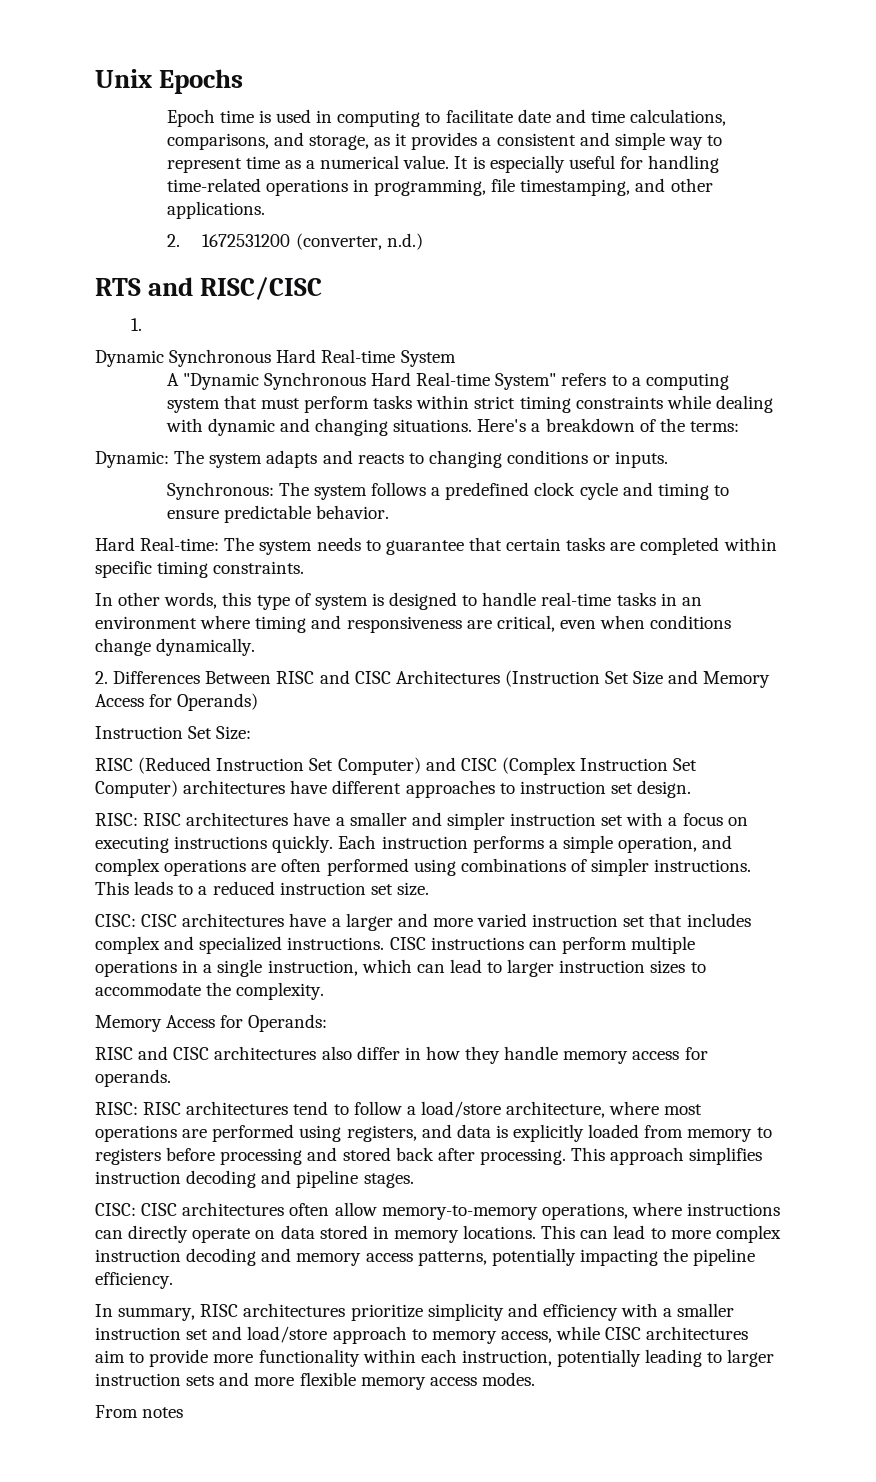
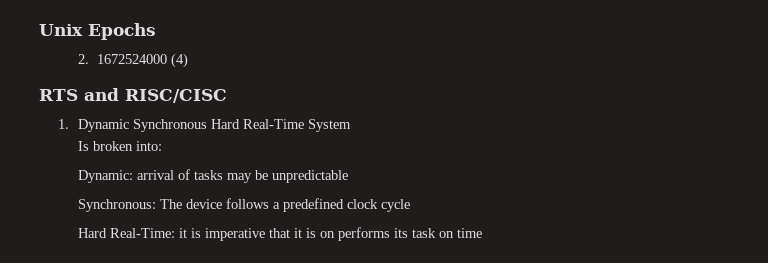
[166,109,727,127] [166,132,723,150] [166,155,720,173] [166,178,713,196] [166,201,265,219] [166,233,423,250] Epoch time is used in computing to facilitate date and time calculations, comparisons, and storage, as it provides a consistent and simple way to represent time as a numerical value. It is especially useful for handling time-related operations in programming, file timestamping, and other applications. // 2. 1672531200 (converter, n.d.) -> [77,53,188,68] 2. 1672524000 (4)
(142, 324) // -> (70, 124) none
[321,349,396,363] Real-time -> [242,119,304,129] Real-Time
[166,372,729,390] [166,395,773,413] [165,418,739,436] [95,450,669,468] A "Dynamic Synchronous Hard Real-time System" refers to a computing system that must perform tasks within strict timing constraints while dealing with dynamic and changing situations. Here's a breakdown of the terms: // Dynamic: The system adapts and reacts to changing conditions or inputs. -> [77,141,162,151] [77,169,348,183] Is broken into: // Dynamic: arrival of tasks may be unpredictable
[313,485,367,500] system -> [185,199,222,209] device
[622,482,729,500] [166,505,389,523] [95,537,777,555] [95,561,305,578] [95,592,702,610] [95,615,732,633] [95,638,256,656] [95,670,771,688] [95,693,259,711] [95,726,252,740] [95,757,698,775] [95,780,692,798] [95,812,748,830] [95,835,733,853] [95,858,752,876] [95,881,429,896] [95,913,751,931] [95,936,696,954] [95,959,706,977] [95,982,325,1000] [95,1014,328,1032] [95,1046,708,1064] [95,1069,171,1087] [95,1101,703,1118] [95,1124,772,1142] [95,1147,763,1165] [95,1170,414,1188] [95,1202,781,1220] [95,1225,781,1243] [95,1248,756,1266] [95,1272,173,1289] [95,1303,735,1321] [95,1326,749,1344] [95,1349,775,1367] [95,1372,535,1390] [95,1405,184,1418] and timing to ensure predictable behavior. // Hard Real-time: The system needs to guarantee that certain tasks are completed within specific timing constraints. // In other words, this type of system is designed to handle real-time tasks in an environment where timing and responsiveness are critical, even when conditions change dynamically. // 2. Differences Between RISC and CISC Architectures (Instruction Set Size and Memory Access for Operands) // Instruction Set Size: // RISC (Reduced Instruction Set Computer) and CISC (Complex Instruction Set Computer) architectures have different approaches to instruction set design. // RISC: RISC architectures have a smaller and simpler instruction set with a focus on executing instructions quickly. Each instruction performs a simple operation, and complex operations are often performed using combinations of simpler instructions. This leads to a reduced instruction set size. // CISC: CISC architectures have a larger and more varied instruction set that includes complex and specialized instructions. CISC instructions can perform multiple operations in a single instruction, which can lead to larger instruction sizes to accommodate the complexity. // Memory Access for Operands: // RISC and CISC architectures also differ in how they handle memory access for operands. // RISC: RISC architectures tend to follow a load/store architecture, where most operations are performed using registers, and data is explicitly loaded from memory to registers before processing and stored back after processing. This approach simplifies instruction decoding and pipeline stages. // CISC: CISC architectures often allow memory-to-memory operations, where instructions can directly operate on data stored in memory locations. This can lead to more complex instruction decoding and memory access patterns, potentially impacting the pipeline efficiency. // In summary, RISC architectures prioritize simplicity and efficiency with a smaller instruction set and load/store approach to memory access, while CISC architectures aim to provide more functionality within each instruction, potentially leading to larger instruction sets and more flexible memory access modes. // From notes -> [77,227,482,241] // Hard Real-Time: it is imperative that it is on performs its task on time

